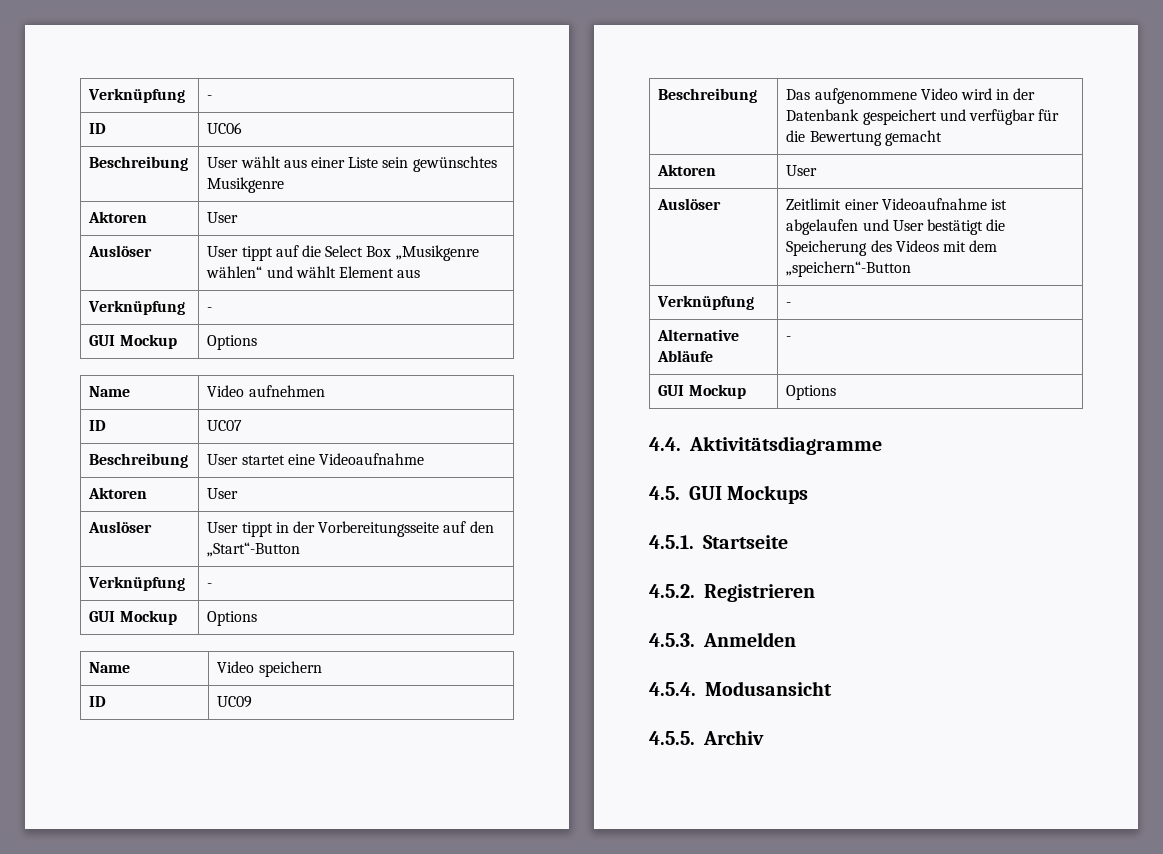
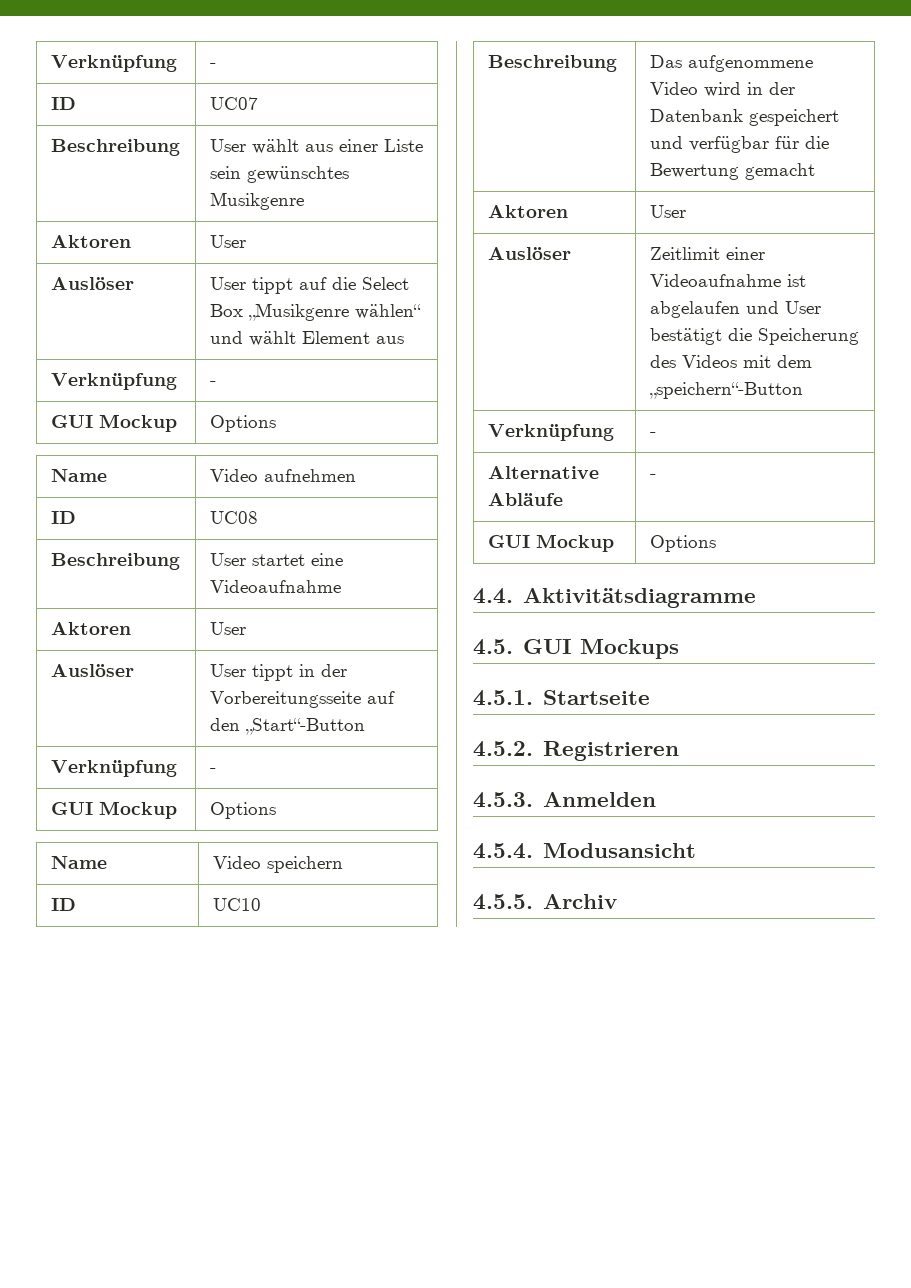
[207,122,243,134] UC06 -> [209,97,258,110] UC07
[207,420,243,431] UC07 -> [209,511,258,524] UC08
[217,696,253,708] UC09 -> [212,898,261,911] UC10

